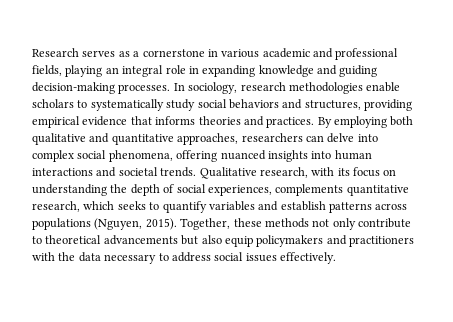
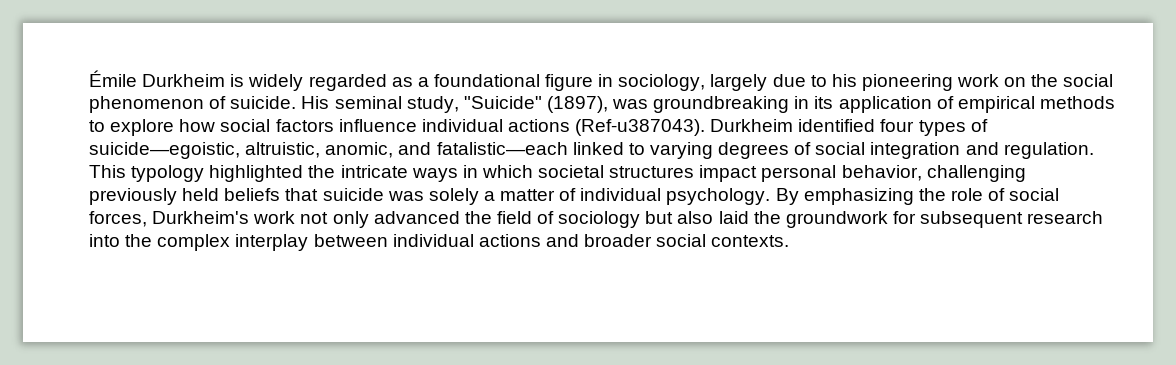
[32,48,399,60] [32,65,378,77] [32,82,401,94] [32,99,412,111] [32,116,414,128] [32,133,378,145] [32,150,372,162] [32,167,397,179] [32,184,409,196] [32,201,408,213] [32,218,411,230] [32,235,414,247] [32,252,336,264] Research serves as a cornerstone in various academic and professional fields, playing an integral role in expanding knowledge and guiding decision-making processes. In sociology, research methodologies enable scholars to systematically study social behaviors and structures, providing empirical evidence that informs theories and practices. By employing both qualitative and quantitative approaches, researchers can delve into complex social phenomena, offering nuanced insights into human interactions and societal trends. Qualitative research, with its focus on understanding the depth of social experiences, complements quantitative research, which seeks to quantify variables and establish patterns across populations (Nguyen, 2015). Together, these methods not only contribute to theoretical advancements but also equip policymakers and practitioners with the data necessary to address social issues effectively. -> [89,70,1114,91] [89,96,1115,113] [89,119,988,136] [89,142,1094,159] [89,165,1026,182] [89,188,1060,205] [89,211,1104,228] [89,234,790,251] Émile Durkheim is widely regarded as a foundational figure in sociology, largely due to his pioneering work on the social phenomenon of suicide. His seminal study, "Suicide" (1897), was groundbreaking in its application of empirical methods to explore how social factors influence individual actions (Ref-u387043). Durkheim identified four types of suicide—egoistic, altruistic, anomic, and fatalistic—each linked to varying degrees of social integration and regulation. This typology highlighted the intricate ways in which societal structures impact personal behavior, challenging previously held beliefs that suicide was solely a matter of individual psychology. By emphasizing the role of social forces, Durkheim's work not only advanced the field of sociology but also laid the groundwork for subsequent research into the complex interplay between individual actions and broader social contexts.

